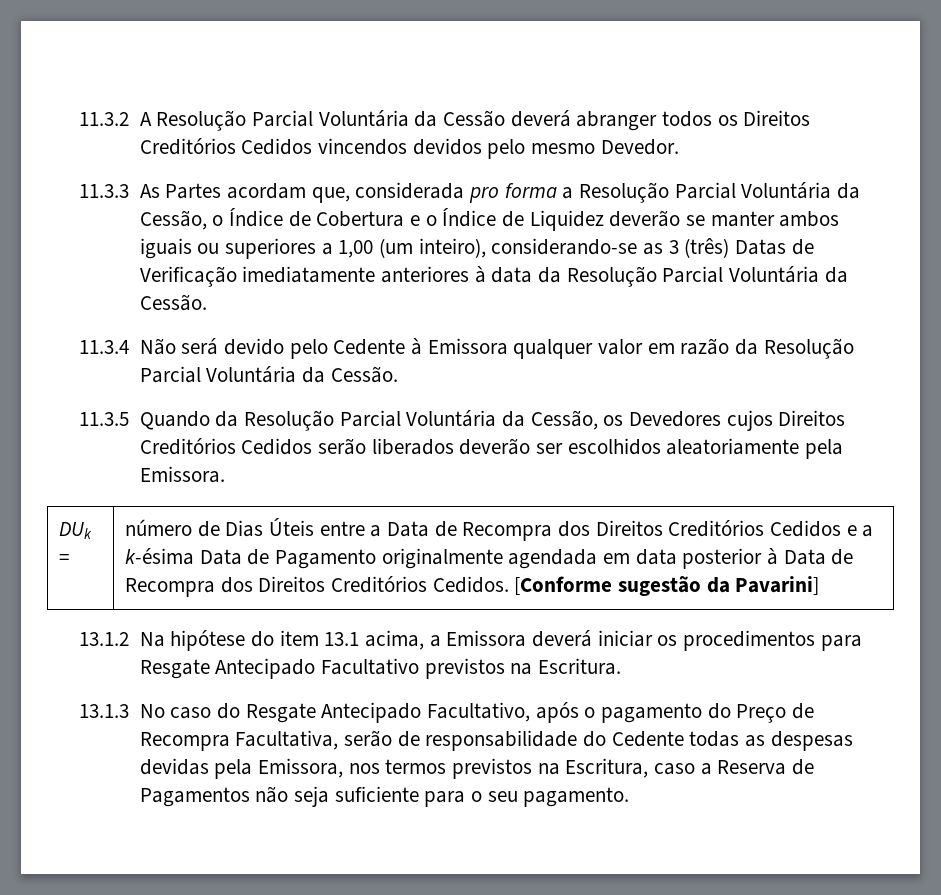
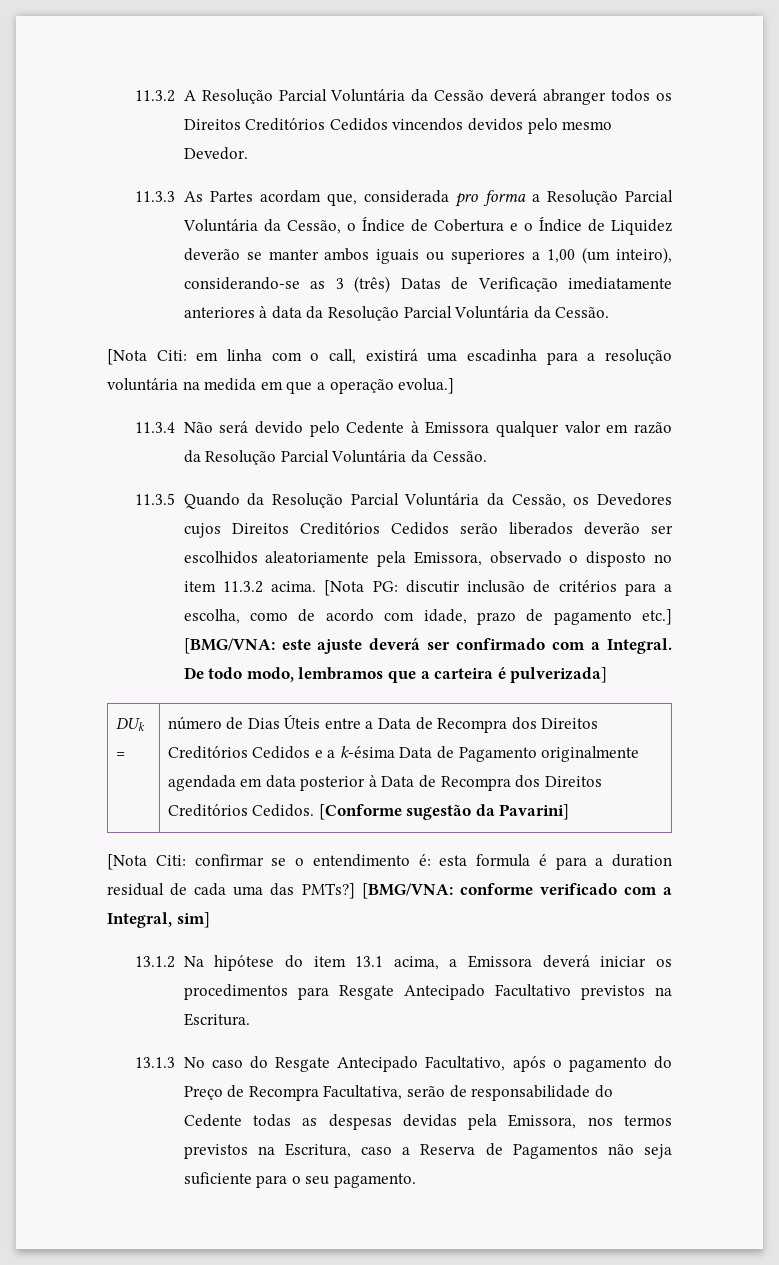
(207, 302) none -> [107,349,672,365] [107,378,455,394] // [Nota Citi: em linha com o call, existirá uma escadinha para a resolução voluntária na medida em que a operação evolua.]
[139,466,225,483] Emissora. -> [413,551,672,567] [183,580,672,596] [183,609,672,625] [183,638,672,654] [183,667,608,683] Emissora, observado o disposto no item 11.3.2 acima. [Nota PG: discutir inclusão de critérios para a escolha, como de acordo com idade, prazo de pagamento etc.] [BMG/VNA: este ajuste deverá ser confirmado com a Integral. De todo modo, lembramos que a carteira é pulverizada]
(820, 585) none -> [107,854,672,870] [107,883,673,899] [107,912,210,928] // [Nota Citi: confirmar se o entendimento é: esta formula é para a duration residual de cada uma das PMTs?] [BMG/VNA: conforme verificado com a Integral, sim]

